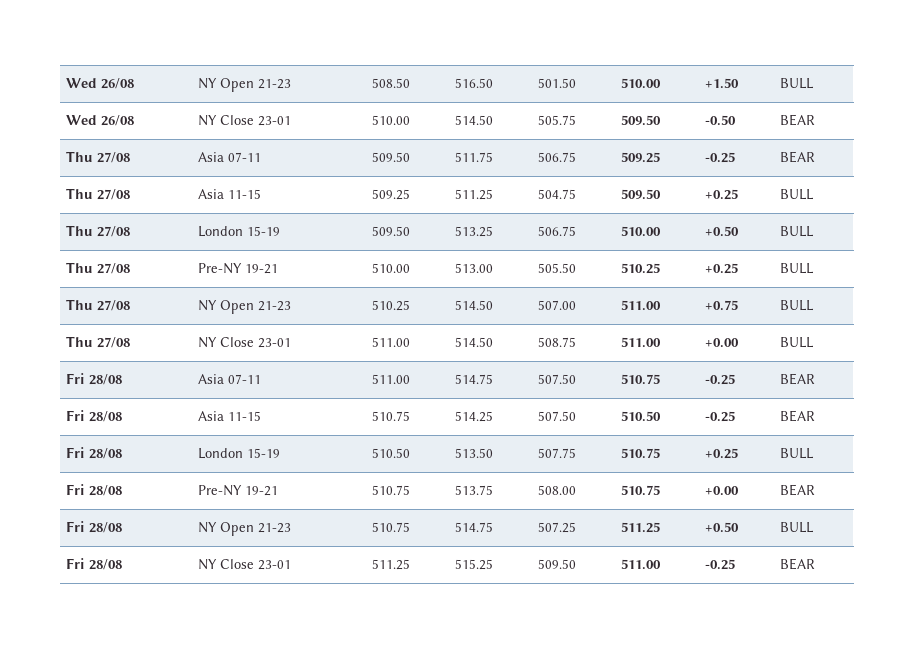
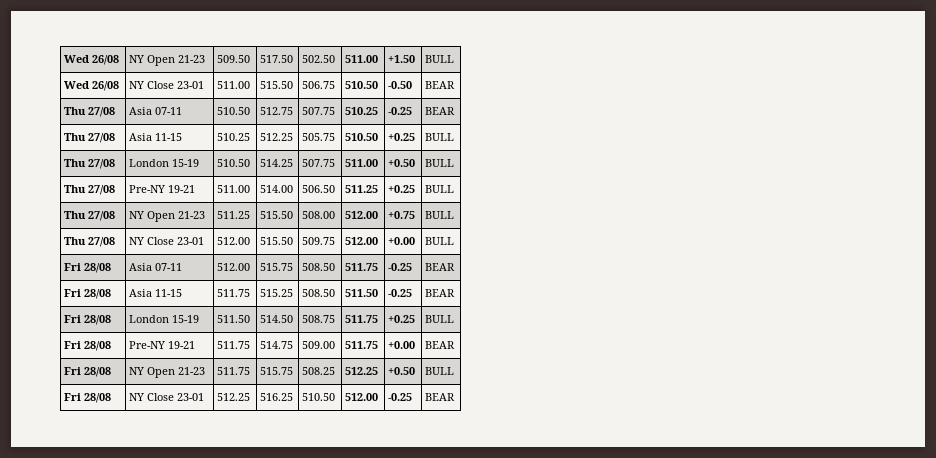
[372,78,411,88] [455,78,494,88] [538,78,577,88] [621,78,662,89] 508.50 | 516.50 | 501.50 | 510.00 -> [217,55,251,63] [260,55,294,63] [302,55,336,63] [345,55,379,63] 509.50 | 517.50 | 502.50 | 511.00
[372,115,411,125] [455,115,494,125] [538,115,577,125] [621,115,662,126] 510.00 | 514.50 | 505.75 | 509.50 -> [217,81,251,89] [260,81,294,89] [302,81,336,89] [345,81,379,89] 511.00 | 515.50 | 506.75 | 510.50
[372,152,411,162] [455,152,494,162] [538,152,577,162] [621,152,661,163] 509.50 | 511.75 | 506.75 | 509.25 -> [217,107,251,115] [260,107,294,115] [302,107,336,115] [345,107,379,115] 510.50 | 512.75 | 507.75 | 510.25
[372,189,411,200] [455,189,494,200] [538,189,577,199] [621,189,662,200] 509.25 | 511.25 | 504.75 | 509.50 -> [217,133,251,141] [260,133,294,141] [302,133,336,141] [345,133,379,141] 510.25 | 512.25 | 505.75 | 510.50
[372,226,411,236] [455,226,494,237] [538,226,577,236] [621,226,662,237] 509.50 | 513.25 | 506.75 | 510.00 -> [217,159,251,167] [260,159,294,167] [302,159,336,167] [345,159,379,167] 510.50 | 514.25 | 507.75 | 511.00
[372,263,411,273] [455,263,494,273] [538,263,577,273] [621,263,661,274] 510.00 | 513.00 | 505.50 | 510.25 -> [217,185,251,193] [260,185,294,193] [302,185,336,193] [345,185,379,193] 511.00 | 514.00 | 506.50 | 511.25
[372,300,411,311] [455,300,494,310] [538,300,577,310] [621,300,662,311] 510.25 | 514.50 | 507.00 | 511.00 -> [217,211,251,219] [260,211,294,219] [302,211,336,219] [345,211,379,219] 511.25 | 515.50 | 508.00 | 512.00
[372,337,411,347] [455,337,494,347] [538,337,577,347] [621,337,662,348] 511.00 | 514.50 | 508.75 | 511.00 -> [217,237,251,245] [260,237,294,245] [302,237,336,245] [345,237,379,245] 512.00 | 515.50 | 509.75 | 512.00
[372,374,411,384] [455,374,494,384] [538,374,577,384] [621,374,661,385] 511.00 | 514.75 | 507.50 | 510.75 -> [217,263,251,271] [260,263,294,271] [302,263,336,271] [345,263,379,271] 512.00 | 515.75 | 508.50 | 511.75
[372,411,411,421] [455,411,494,422] [538,411,577,421] [621,411,662,422] 510.75 | 514.25 | 507.50 | 510.50 -> [217,289,251,297] [260,289,294,297] [302,289,336,297] [345,289,379,297] 511.75 | 515.25 | 508.50 | 511.50
[372,448,411,458] [455,448,494,458] [538,448,577,458] [621,448,661,459] 510.50 | 513.50 | 507.75 | 510.75 -> [217,315,251,323] [260,315,294,323] [302,315,336,323] [345,315,379,323] 511.50 | 514.50 | 508.75 | 511.75
[372,485,411,495] [455,485,494,495] [538,485,577,495] [621,485,661,496] 510.75 | 513.75 | 508.00 | 510.75 -> [217,341,251,349] [260,341,294,349] [302,341,336,349] [345,341,379,349] 511.75 | 514.75 | 509.00 | 511.75
[372,522,411,532] [455,522,494,532] [538,522,577,533] [621,522,661,533] 510.75 | 514.75 | 507.25 | 511.25 -> [217,367,251,375] [260,367,294,375] [302,367,336,375] [345,367,379,375] 511.75 | 515.75 | 508.25 | 512.25
[372,559,411,570] [455,559,494,570] [538,559,577,569] [621,559,662,570] 511.25 | 515.25 | 509.50 | 511.00 -> [217,393,251,401] [260,393,294,401] [302,393,336,401] [345,393,379,401] 512.25 | 516.25 | 510.50 | 512.00

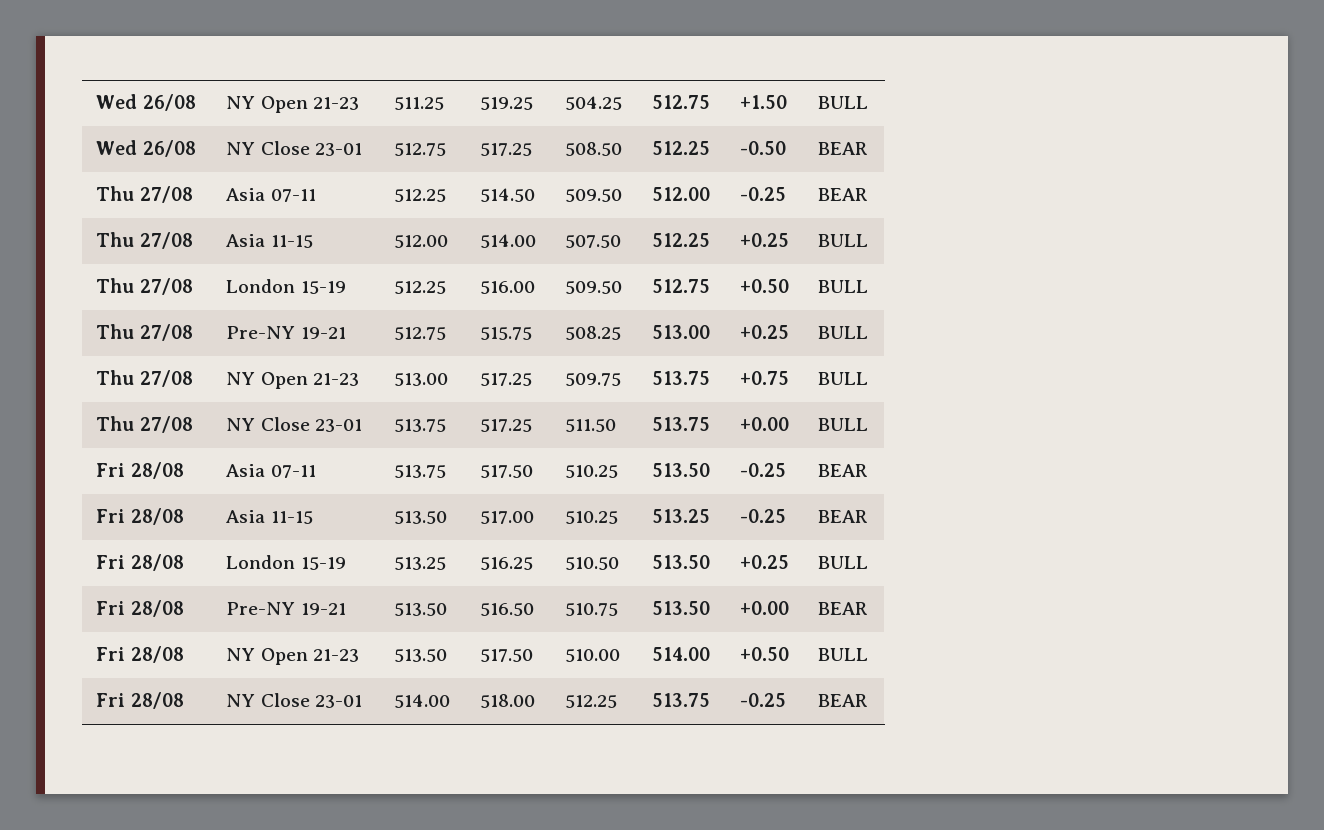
[217,55,251,63] [260,55,294,63] [302,55,336,63] [345,55,379,63] 509.50 | 517.50 | 502.50 | 511.00 -> [394,97,445,110] [480,97,534,110] [565,96,623,110] [652,95,711,109] 511.25 | 519.25 | 504.25 | 512.75
[217,81,251,89] [260,81,294,89] [302,81,336,89] [345,81,379,89] 511.00 | 515.50 | 506.75 | 510.50 -> [394,143,447,156] [480,143,533,156] [565,142,623,156] [652,141,711,155] 512.75 | 517.25 | 508.50 | 512.25
[217,107,251,115] [260,107,294,115] [302,107,336,115] [345,107,379,115] 510.50 | 512.75 | 507.75 | 510.25 -> [394,189,447,202] [480,188,536,202] [565,189,623,202] [652,187,711,201] 512.25 | 514.50 | 509.50 | 512.00
[217,133,251,141] [260,133,294,141] [302,133,336,141] [345,133,379,141] 510.25 | 512.25 | 505.75 | 510.50 -> [394,235,449,248] [480,234,537,248] [565,235,622,248] [652,233,711,247] 512.00 | 514.00 | 507.50 | 512.25
[217,159,251,167] [260,159,294,167] [302,159,336,167] [345,159,379,167] 510.50 | 514.25 | 507.75 | 511.00 -> [394,281,447,294] [480,281,536,294] [565,281,623,294] [652,279,711,293] 512.25 | 516.00 | 509.50 | 512.75
[217,185,251,193] [260,185,294,193] [302,185,336,193] [345,185,379,193] 511.00 | 514.00 | 506.50 | 511.25 -> [394,327,447,340] [480,327,533,340] [565,326,622,340] [652,325,711,339] 512.75 | 515.75 | 508.25 | 513.00
[217,211,251,219] [260,211,294,219] [302,211,336,219] [345,211,379,219] 511.25 | 515.50 | 508.00 | 512.00 -> [394,373,449,386] [480,373,533,386] [565,373,622,386] [652,371,711,385] 513.00 | 517.25 | 509.75 | 513.75
[217,237,251,245] [260,237,294,245] [302,237,336,245] [345,237,379,245] 512.00 | 515.50 | 509.75 | 512.00 -> [394,419,447,432] [480,419,533,432] [565,419,617,432] [652,417,711,431] 513.75 | 517.25 | 511.50 | 513.75
[217,263,251,271] [260,263,294,271] [302,263,336,271] [345,263,379,271] 512.00 | 515.75 | 508.50 | 511.75 -> [394,465,447,478] [480,465,534,478] [565,465,619,478] [652,463,711,477] 513.75 | 517.50 | 510.25 | 513.50
[217,289,251,297] [260,289,294,297] [302,289,336,297] [345,289,379,297] 511.75 | 515.25 | 508.50 | 511.50 -> [394,511,448,524] [480,511,535,524] [565,511,619,524] [652,509,711,523] 513.50 | 517.00 | 510.25 | 513.25
[217,315,251,323] [260,315,294,323] [302,315,336,323] [345,315,379,323] 511.50 | 514.50 | 508.75 | 511.75 -> [394,557,447,570] [480,557,534,570] [565,557,620,570] [652,555,711,569] 513.25 | 516.25 | 510.50 | 513.50
[217,341,251,349] [260,341,294,349] [302,341,336,349] [345,341,379,349] 511.75 | 514.75 | 509.00 | 511.75 -> [394,603,448,616] [480,603,535,616] [565,603,619,616] [652,601,711,615] 513.50 | 516.50 | 510.75 | 513.50
[217,367,251,375] [260,367,294,375] [302,367,336,375] [345,367,379,375] 511.75 | 515.75 | 508.25 | 512.25 -> [394,649,448,662] [480,649,534,662] [565,649,621,662] [652,647,711,661] 513.50 | 517.50 | 510.00 | 514.00
[217,393,251,401] [260,393,294,401] [302,393,336,401] [345,393,379,401] | 512.25 | 516.25 | 510.50 | 512.00 -> [394,694,451,708] [480,694,536,708] [565,695,618,708] [652,693,711,707] | 514.00 | 518.00 | 512.25 | 513.75

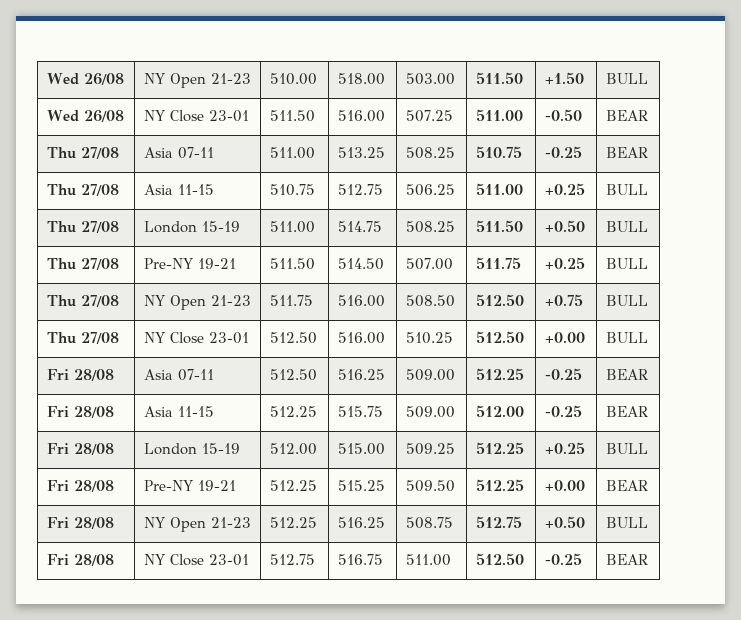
[394,97,445,110] [480,97,534,110] [565,96,623,110] [652,95,711,109] 511.25 | 519.25 | 504.25 | 512.75 -> [269,73,317,85] [337,73,385,85] [405,73,455,85] [475,72,523,84] 510.00 | 518.00 | 503.00 | 511.50
[394,143,447,156] [480,143,533,156] [565,142,623,156] [652,141,711,155] 512.75 | 517.25 | 508.50 | 512.25 -> [269,110,315,122] [337,110,385,122] [405,110,453,122] [475,109,523,121] 511.50 | 516.00 | 507.25 | 511.00
[394,189,447,202] [480,188,536,202] [565,189,623,202] [652,187,711,201] 512.25 | 514.50 | 509.50 | 512.00 -> [269,147,315,159] [337,147,385,158] [405,147,455,159] [475,146,522,158] 511.00 | 513.25 | 508.25 | 510.75
[394,235,449,248] [480,234,537,248] [565,235,622,248] [652,233,711,247] 512.00 | 514.00 | 507.50 | 512.25 -> [269,184,315,196] [337,184,383,195] [405,184,455,196] [475,183,523,195] 510.75 | 512.75 | 506.25 | 511.00
[394,281,447,294] [480,281,536,294] [565,281,623,294] [652,279,711,293] 512.25 | 516.00 | 509.50 | 512.75 -> [269,221,315,233] [337,221,382,232] [405,221,455,233] [475,220,523,232] 511.00 | 514.75 | 508.25 | 511.50
[394,327,447,340] [480,327,533,340] [565,326,622,340] [652,325,711,339] 512.75 | 515.75 | 508.25 | 513.00 -> [269,258,315,270] [337,258,384,270] [405,258,453,270] [475,257,521,269] 511.50 | 514.50 | 507.00 | 511.75
[394,373,449,386] [480,373,533,386] [565,373,622,386] [652,371,711,385] 513.00 | 517.25 | 509.75 | 513.75 -> [269,295,313,306] [337,295,385,307] [405,295,455,307] [475,294,524,306] 511.75 | 516.00 | 508.50 | 512.50
[394,419,447,432] [480,419,533,432] [565,419,617,432] [652,417,711,431] 513.75 | 517.25 | 511.50 | 513.75 -> [269,332,317,344] [337,332,385,344] [405,332,453,344] [475,331,524,343] 512.50 | 516.00 | 510.25 | 512.50
[394,465,447,478] [480,465,534,478] [565,465,619,478] [652,463,711,477] 513.75 | 517.50 | 510.25 | 513.50 -> [269,369,317,381] [337,369,385,380] [405,369,455,381] [475,368,524,380] 512.50 | 516.25 | 509.00 | 512.25
[394,511,448,524] [480,511,535,524] [565,511,619,524] [652,509,711,523] 513.50 | 517.00 | 510.25 | 513.25 -> [269,406,317,417] [337,406,383,417] [405,406,455,418] [475,405,524,417] 512.25 | 515.75 | 509.00 | 512.00
[394,557,447,570] [480,557,534,570] [565,557,620,570] [652,555,711,569] 513.25 | 516.25 | 510.50 | 513.50 -> [269,443,317,455] [337,443,385,455] [405,443,455,455] [475,442,524,454] 512.00 | 515.00 | 509.25 | 512.25
[394,603,448,616] [480,603,535,616] [565,603,619,616] [652,601,711,615] 513.50 | 516.50 | 510.75 | 513.50 -> [269,480,317,491] [337,480,385,491] [405,480,455,492] [475,479,524,491] 512.25 | 515.25 | 509.50 | 512.25
[394,649,448,662] [480,649,534,662] [565,649,621,662] [652,647,711,661] 513.50 | 517.50 | 510.00 | 514.00 -> [269,517,317,528] [337,517,385,528] [405,517,453,529] [475,516,522,528] 512.25 | 516.25 | 508.75 | 512.75
[394,694,451,708] [480,694,536,708] [565,695,618,708] [652,693,711,707] 514.00 | 518.00 | 512.25 | 513.75 -> [269,554,315,565] [337,554,383,565] [405,554,451,566] [475,553,524,565] 512.75 | 516.75 | 511.00 | 512.50

